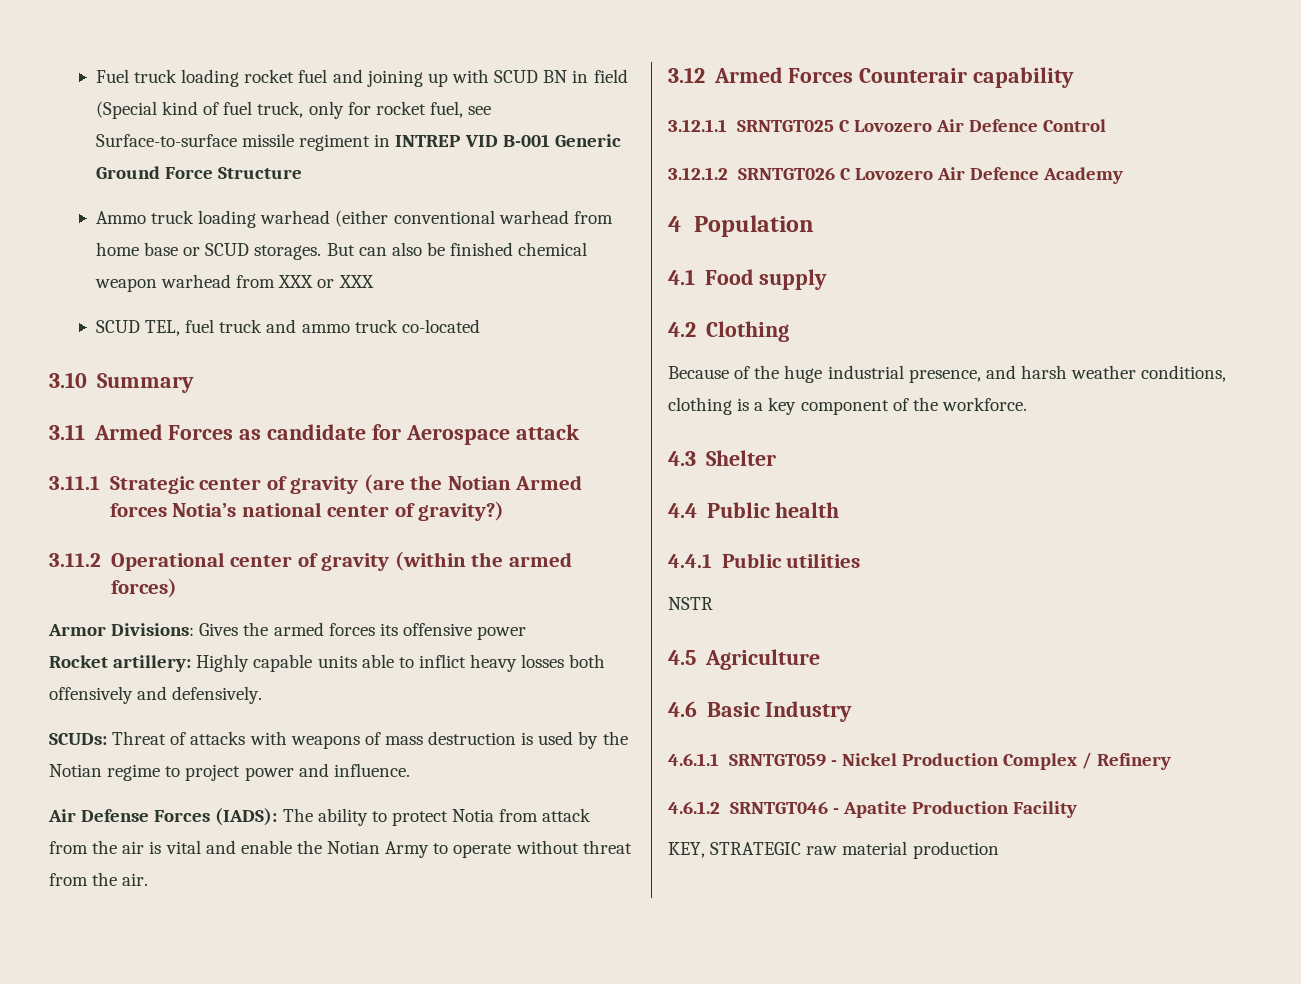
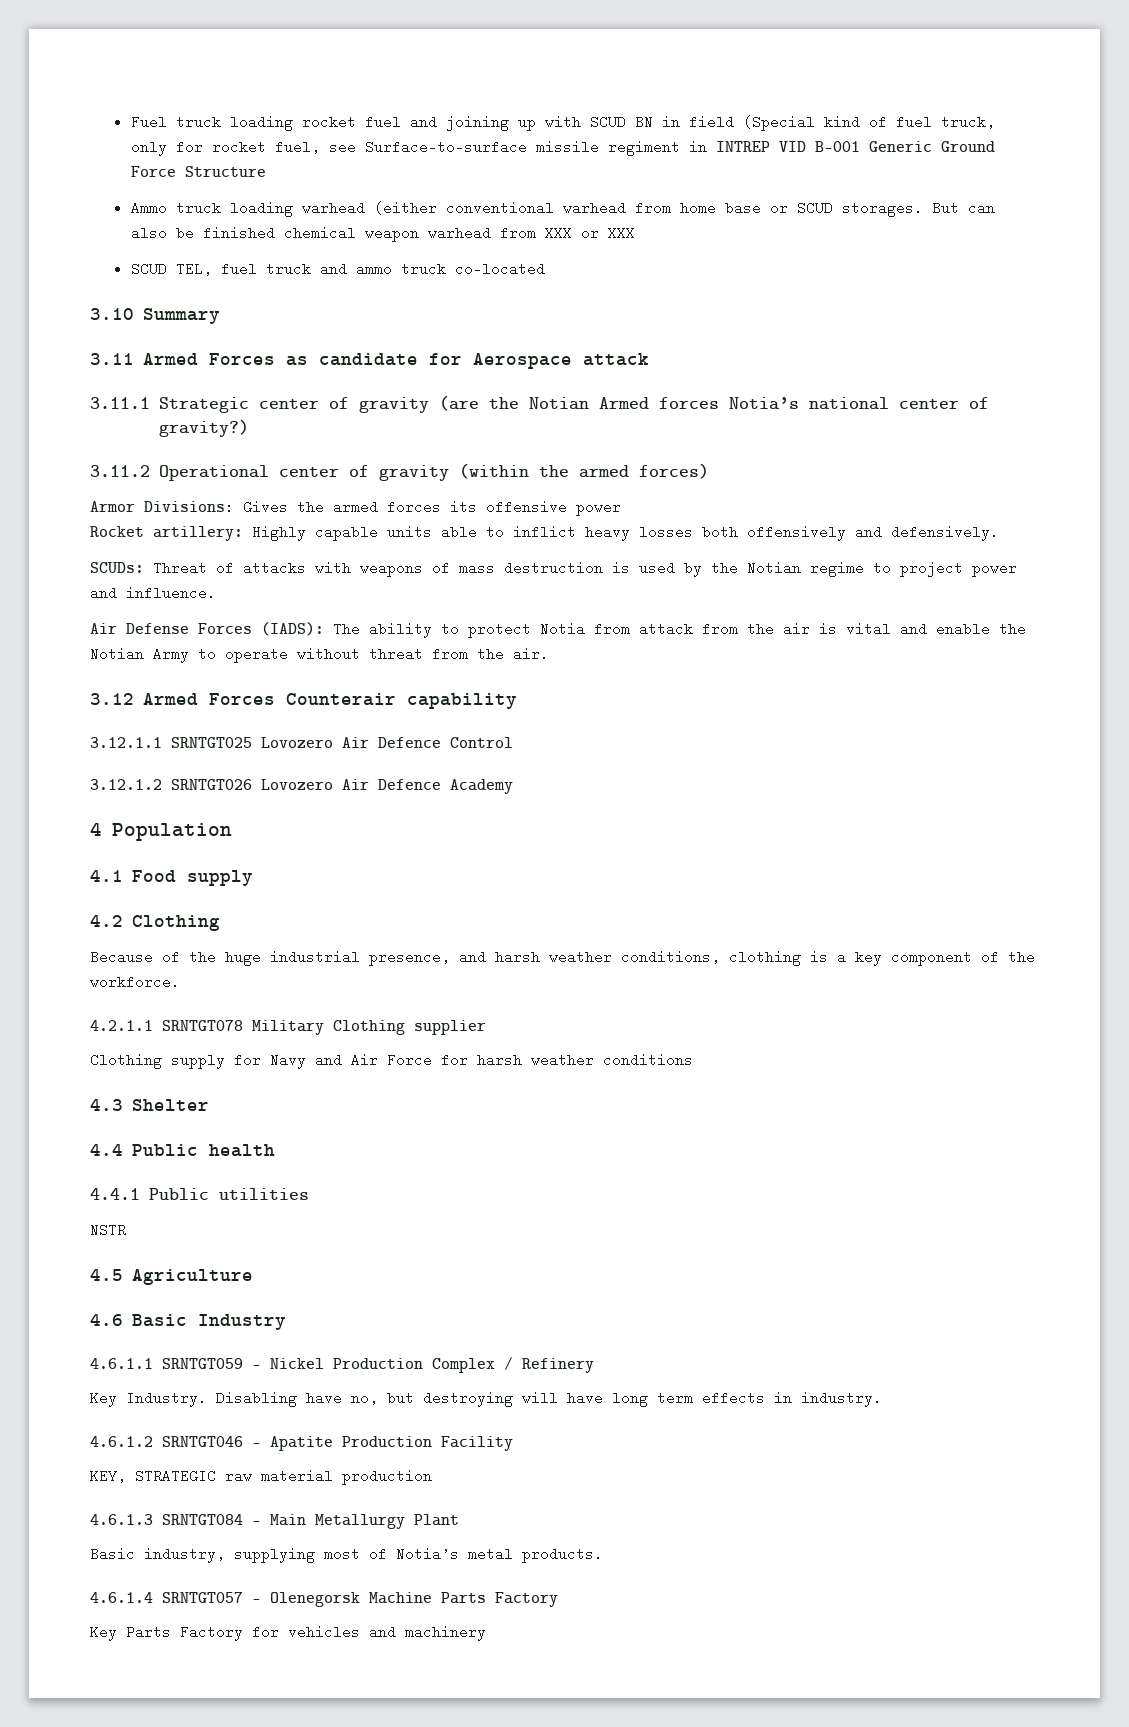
[838,120,850,132] C -> (252, 742) none
[839,168,851,180] C -> (252, 784) none
(1027, 404) none -> [90,1020,486,1035] [90,1053,693,1069] // 4.2.1.1 SRNTGT078 Military Clothing supplier // Clothing supply for Navy and Air Force for harsh weather conditions
(1172, 761) none -> [90,1391,882,1407] // Key Industry. Disabling have no, but destroying will have long term effects in industry.
(999, 850) none -> [90,1514,459,1529] [90,1547,603,1563] [90,1592,558,1607] [90,1625,486,1641] // 4.6.1.3 SRNTGT084 - Main Metallurgy Plant // Basic industry, supplying most of Notia’s metal products. // 4.6.1.4 SRNTGT057 - Olenegorsk Machine Parts Factory // Key Parts Factory for vehicles and machinery

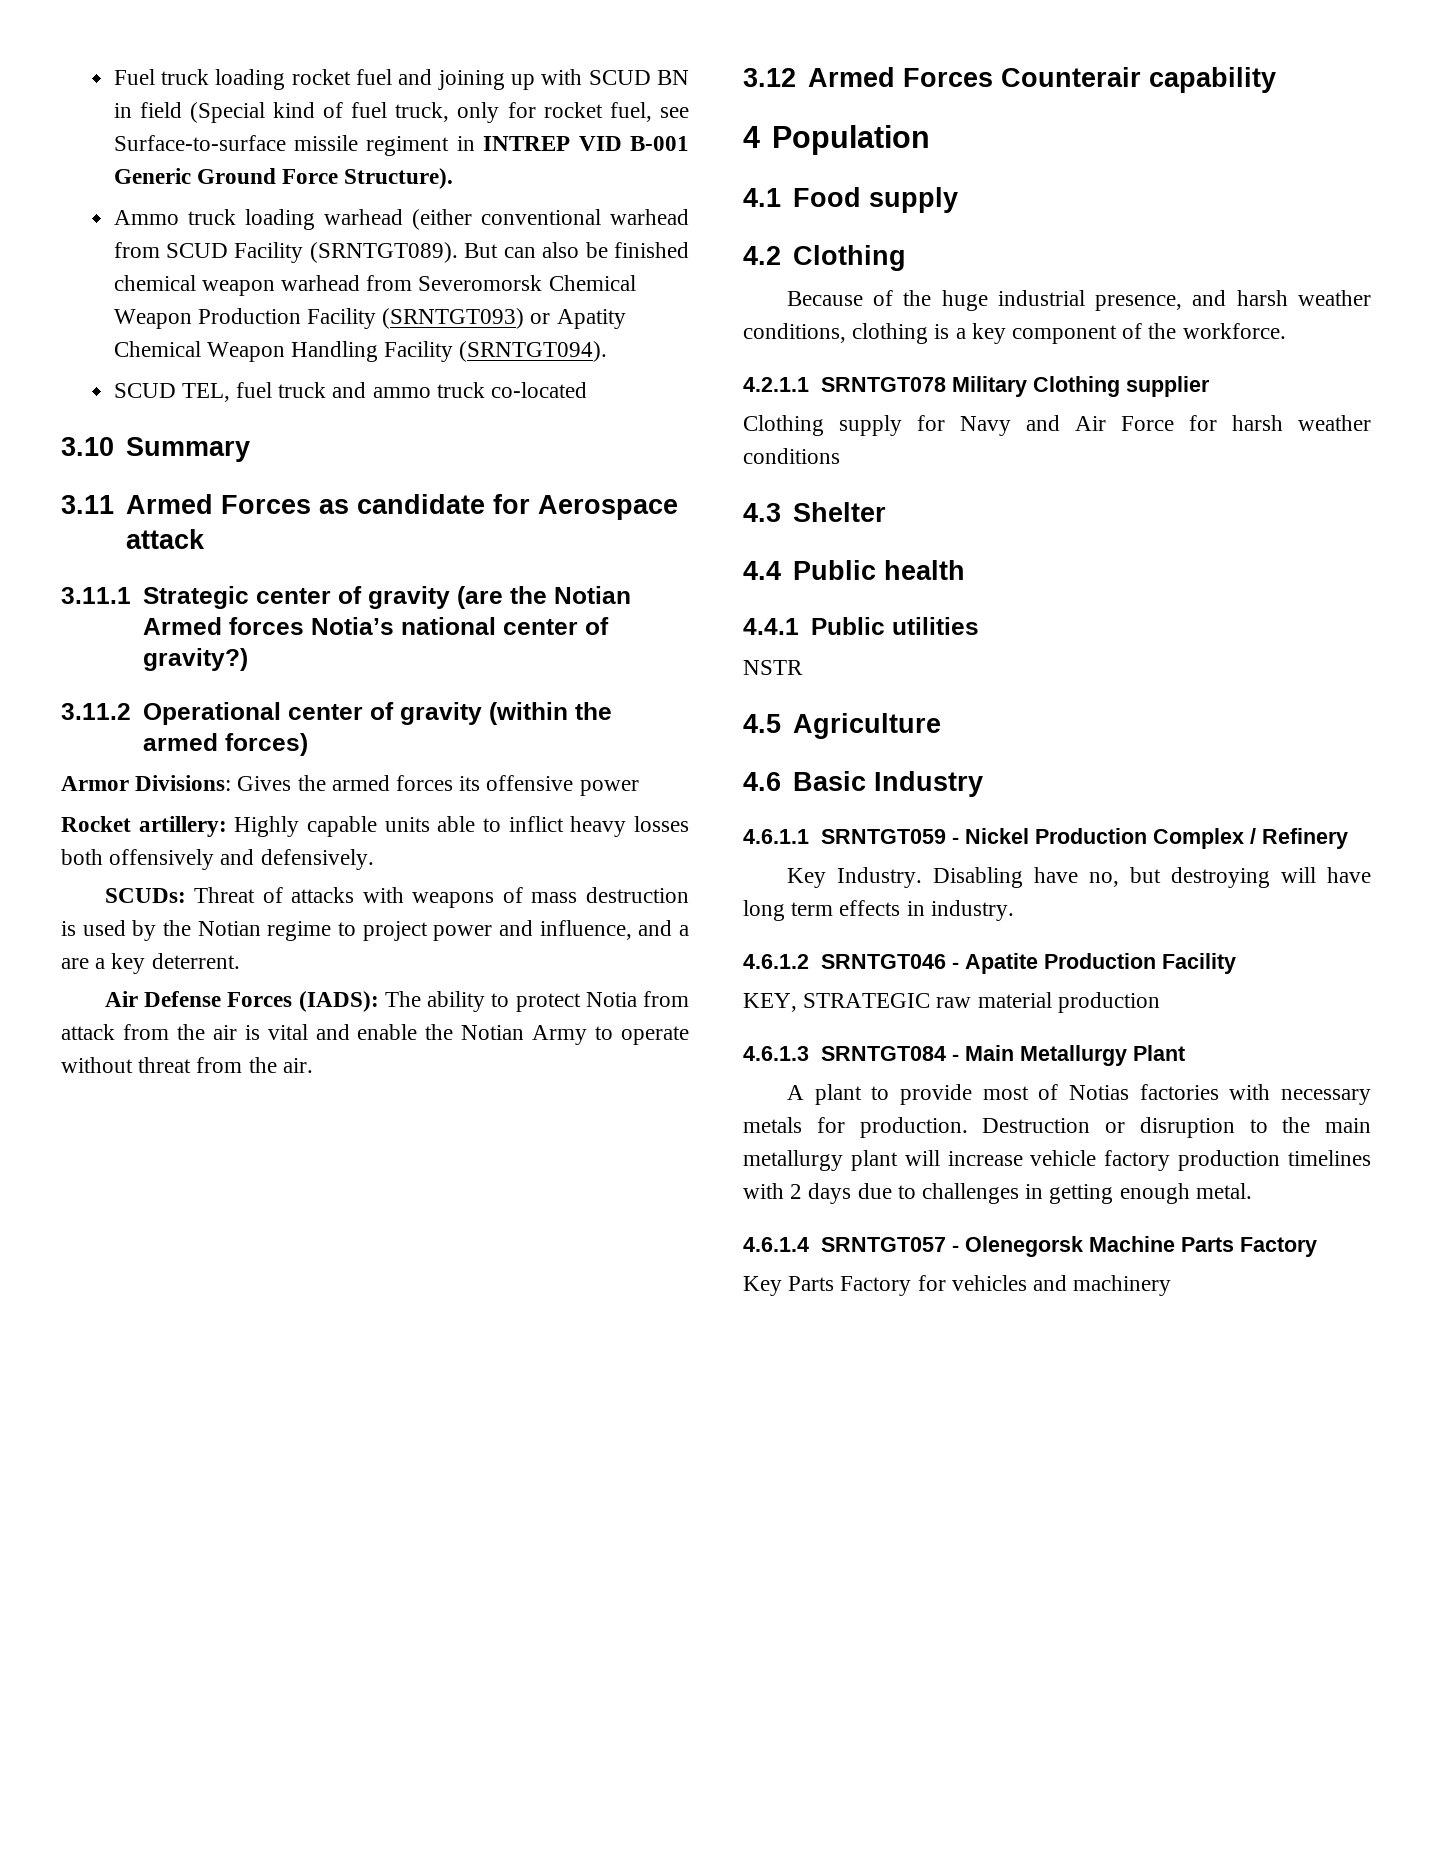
[184,166,266,177] Structure -> [344,168,454,189] Structure).
[679,201,923,217] home base or SCUD storages. -> [166,242,458,263] SCUD Facility (SRNTGT089).
[544,226,635,240] XXX or XXX -> [418,275,636,291] [113,308,626,329] [113,341,608,362] Severomorsk Chemical Weapon Production Facility (SRNTGT093) or Apatity Chemical Weapon Handling Facility (SRNTGT094).
[126,586,216,600] influence. -> [539,920,689,940] [61,953,240,974] influence, and a are a key deterrent.
[90,737,513,748] [90,779,513,794] // 3.12.1.1 SRNTGT025 Lovozero Air Defence Control // 3.12.1.2 SRNTGT026 Lovozero Air Defence Academy -> (1276, 80) none
[90,1547,603,1563] Basic industry, supplying most of Notia’s metal products. -> [786,1084,1371,1105] [743,1117,1371,1138] [743,1150,1371,1171] [743,1183,1252,1204] A plant to provide most of Notias factories with necessary metals for production. Destruction or disruption to the main metallurgy plant will increase vehicle factory production timelines with 2 days due to challenges in getting enough metal.

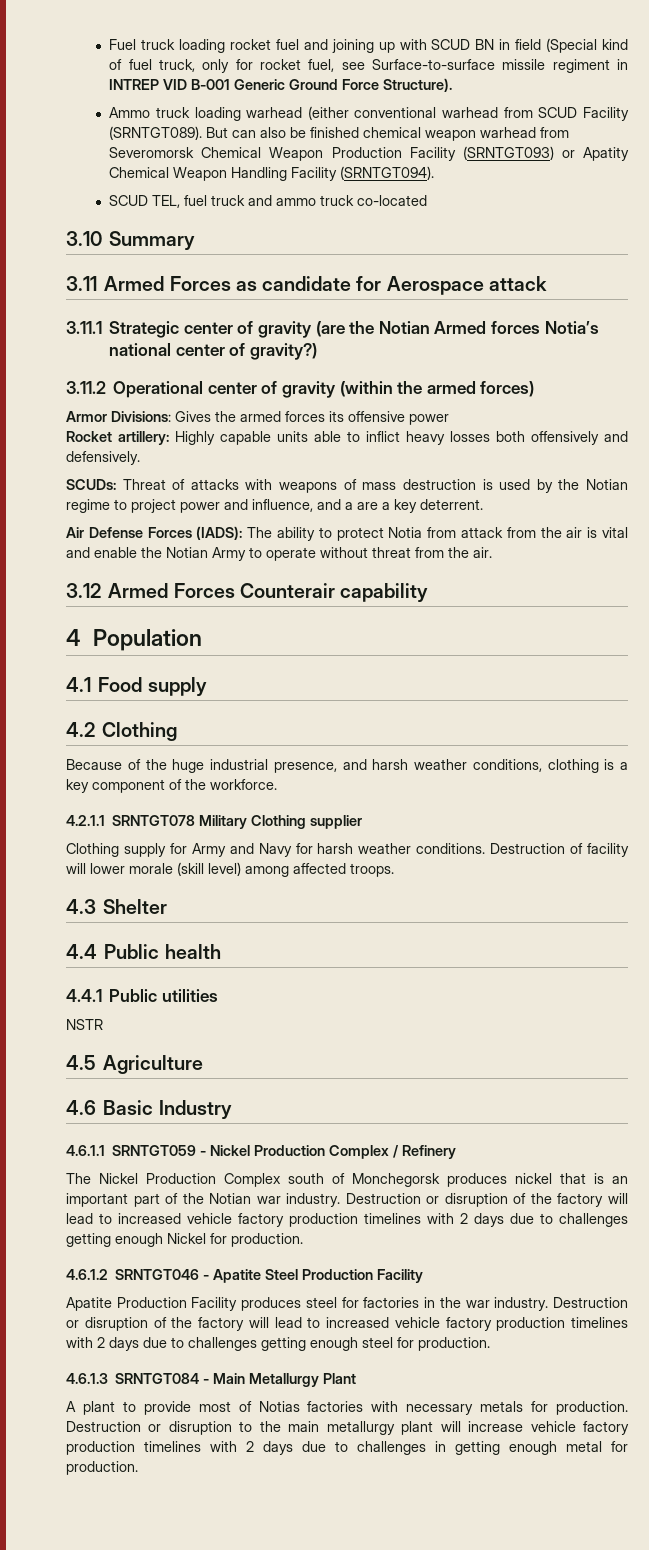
[960,415,1371,436] [743,448,840,464] Navy and Air Force for harsh weather conditions -> [191,843,629,857] [66,862,394,877] Army and Navy for harsh weather conditions. Destruction of facility will lower morale (skill level) among affected troops.
[786,867,1371,888] [743,900,1014,921] Key Industry. Disabling have no, but destroying will have long term effects in industry. -> [66,1173,628,1187] [66,1193,629,1207] [66,1213,628,1227] [66,1233,303,1247] The Nickel Production Complex south of Monchegorsk produces nickel that is an important part of the Notian war industry. Destruction or disruption of the factory will lead to increased vehicle factory production timelines with 2 days due to challenges getting enough Nickel for production.
(1038, 963) none -> [264,1269,298,1280] Steel
[743,992,1160,1013] KEY, STRATEGIC raw material production -> [66,1297,629,1311] [66,1317,628,1331] [66,1337,490,1351] Apatite Production Facility produces steel for factories in the war industry. Destruction or disruption of the factory will lead to increased vehicle factory production timelines with 2 days due to challenges getting enough steel for production.
[1195,1183,1252,1199] [743,1236,1317,1257] [743,1275,1172,1296] metal. // 4.6.1.4 SRNTGT057 - Olenegorsk Machine Parts Factory // Key Parts Factory for vehicles and machinery -> [566,1441,628,1452] [66,1461,138,1475] metal for production.

